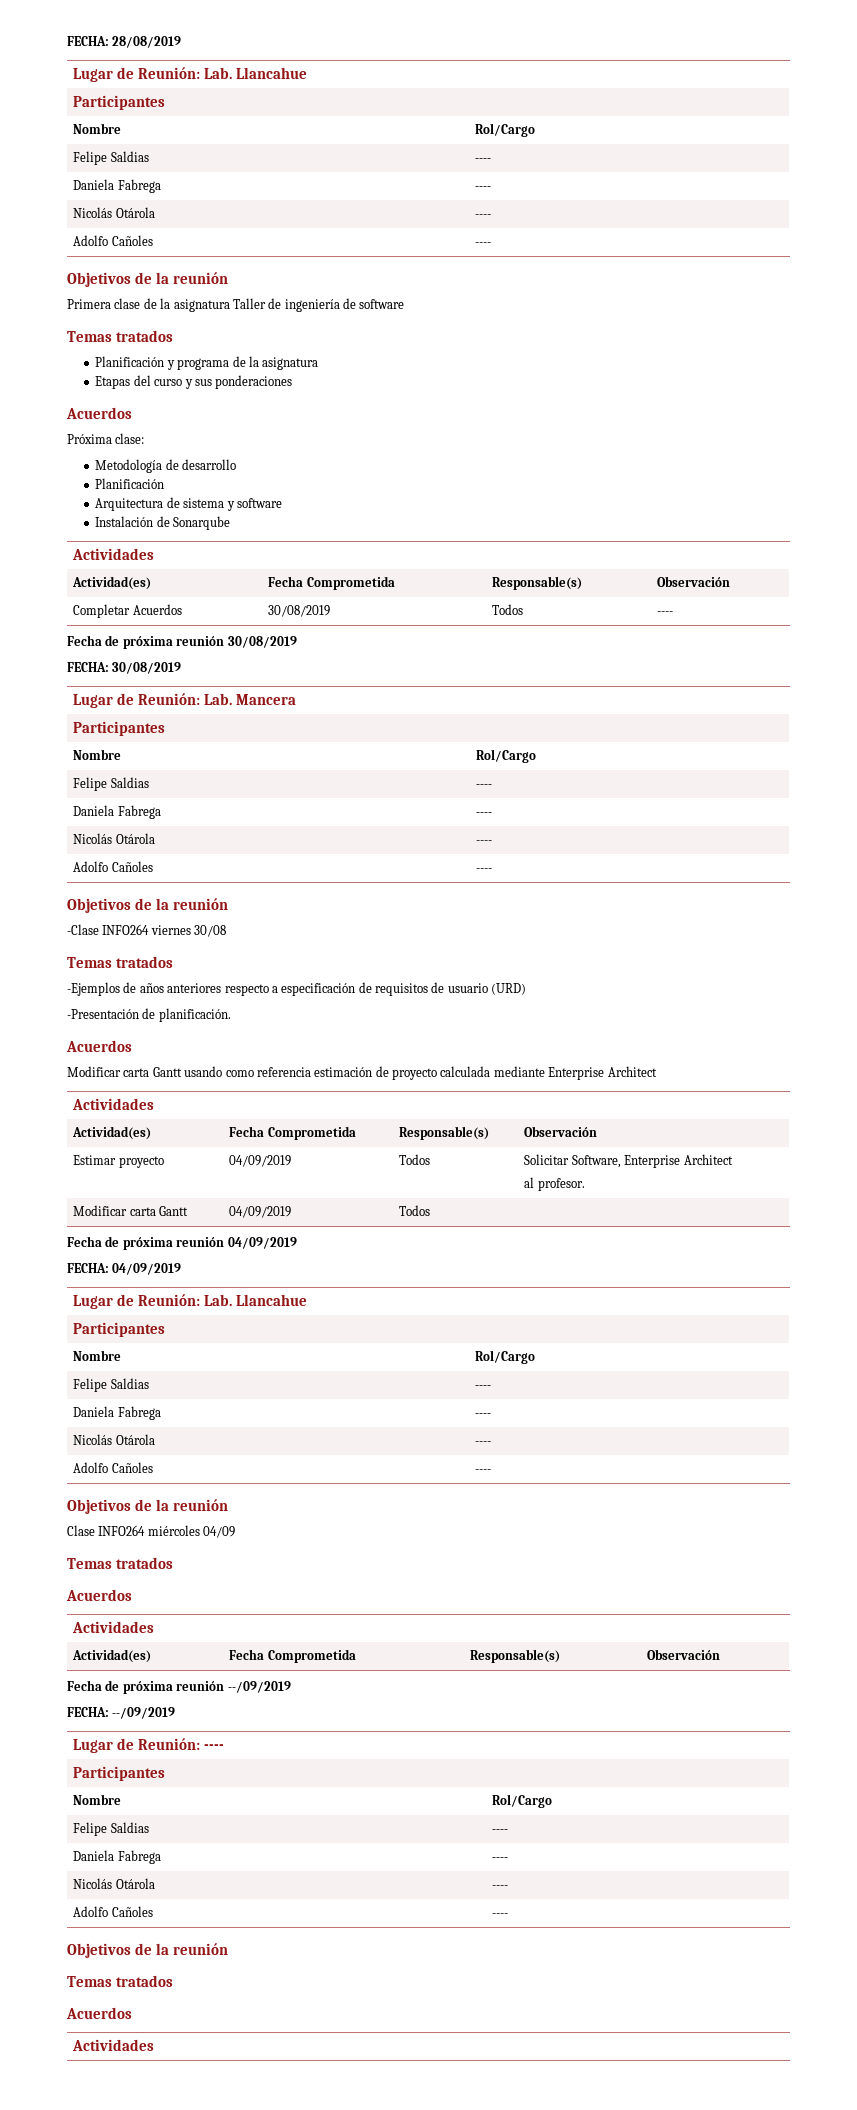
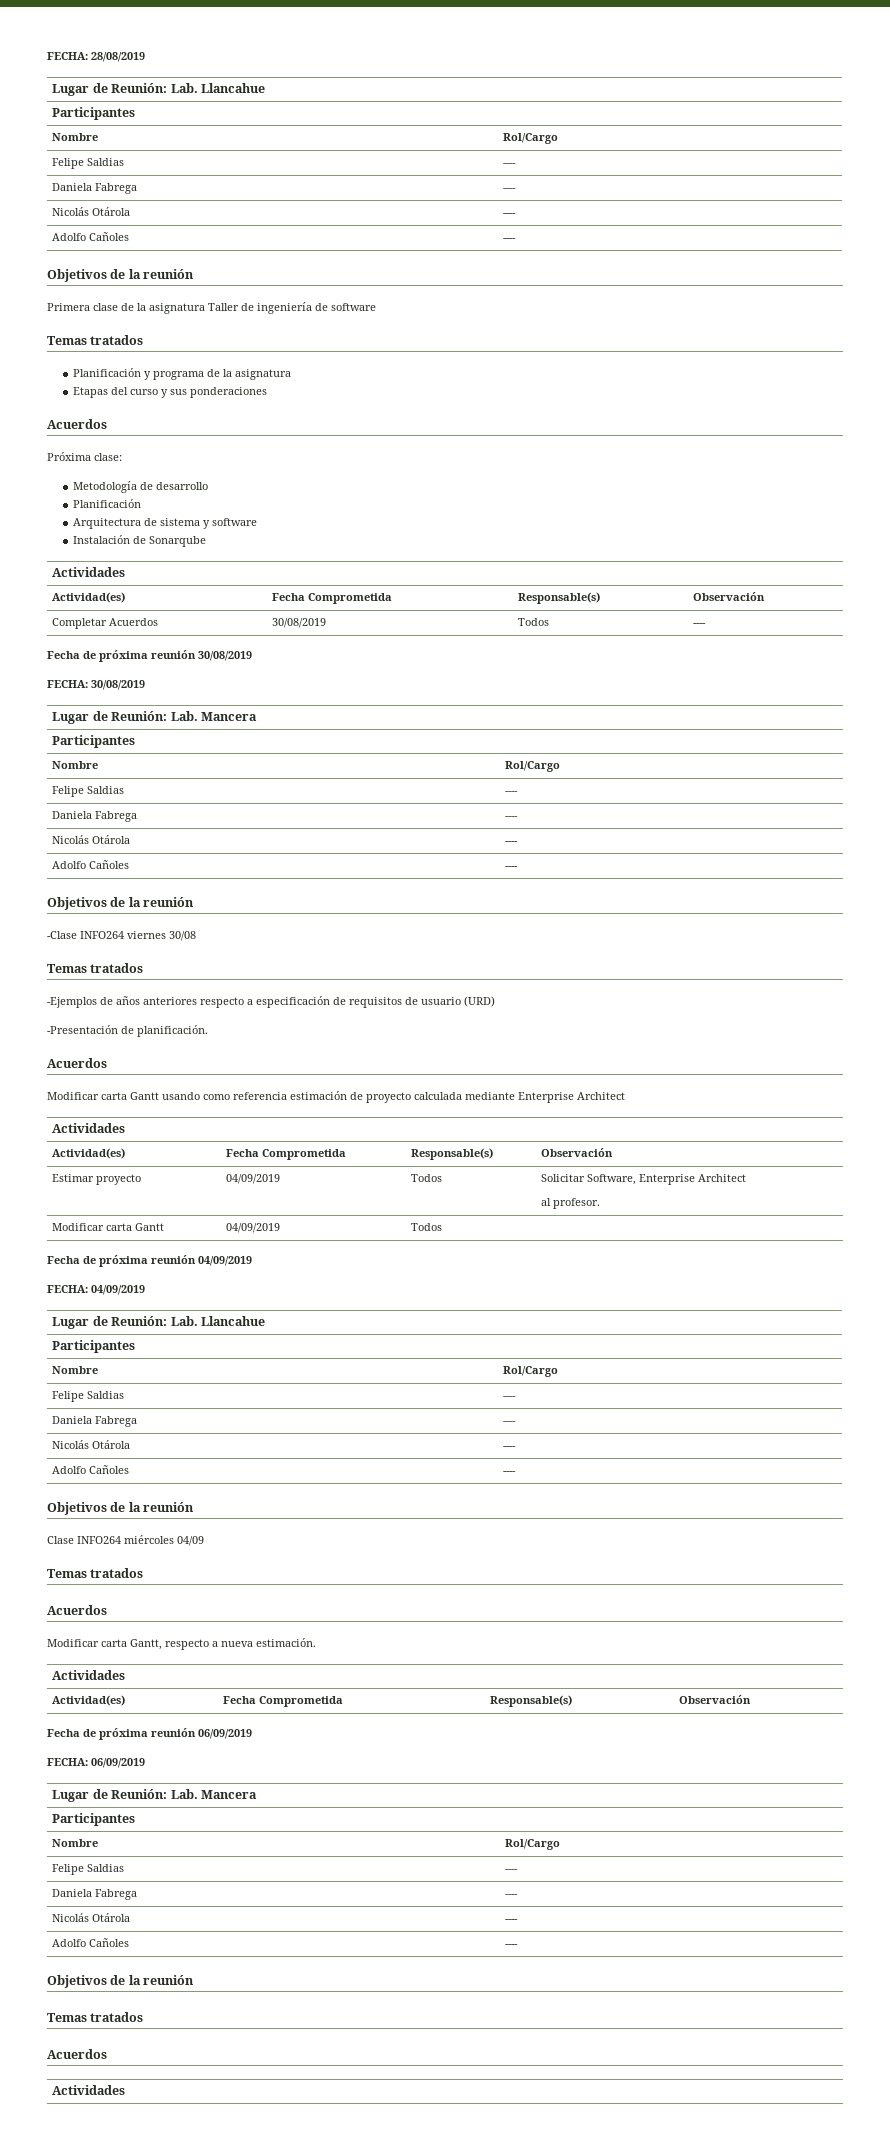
(132, 1595) none -> [47,1638,316,1650] // Modificar carta Gantt, respecto a nueva estimación.
[227,1681,291,1693] [67,1707,176,1719] [73,1738,225,1753] --/09/2019 // FECHA: --/09/2019 // Lugar de Reunión: ---- -> [198,1729,252,1739] [47,1758,145,1768] [52,1789,257,1802] 06/09/2019 // FECHA: 06/09/2019 // Lugar de Reunión: Lab. Mancera

